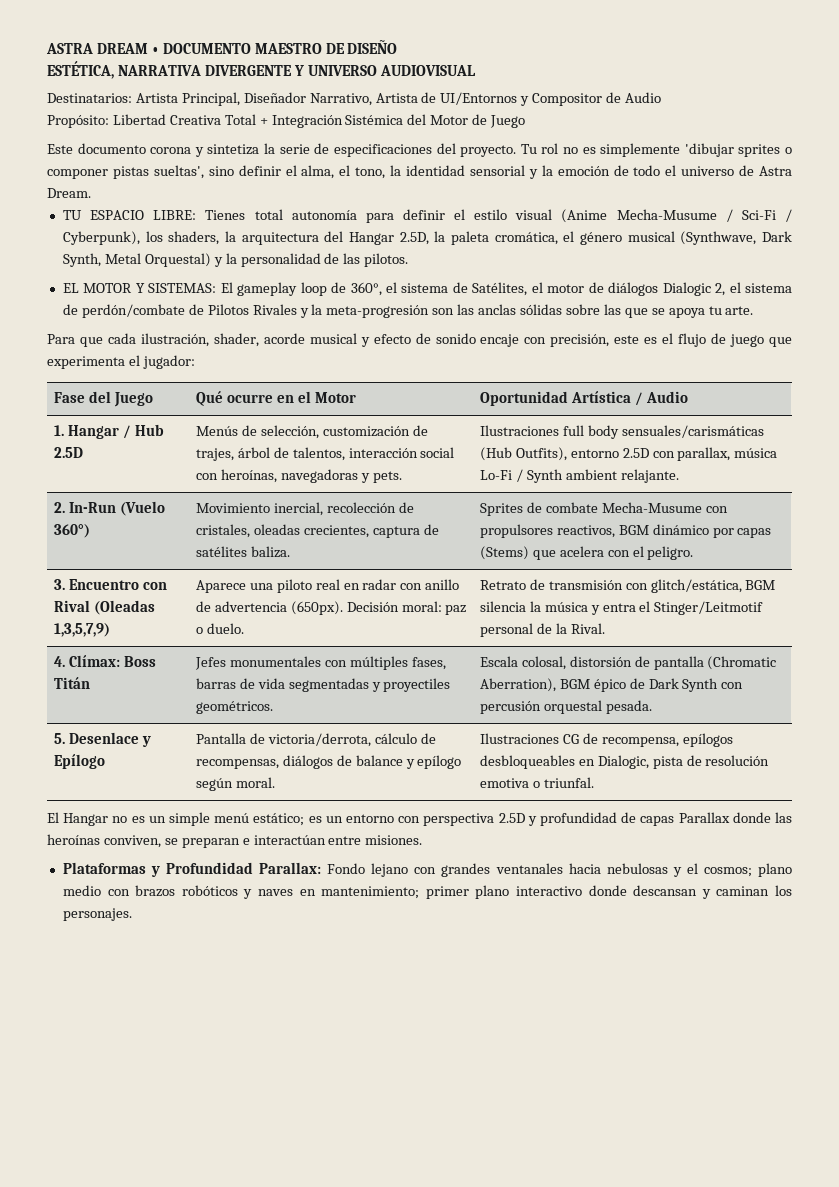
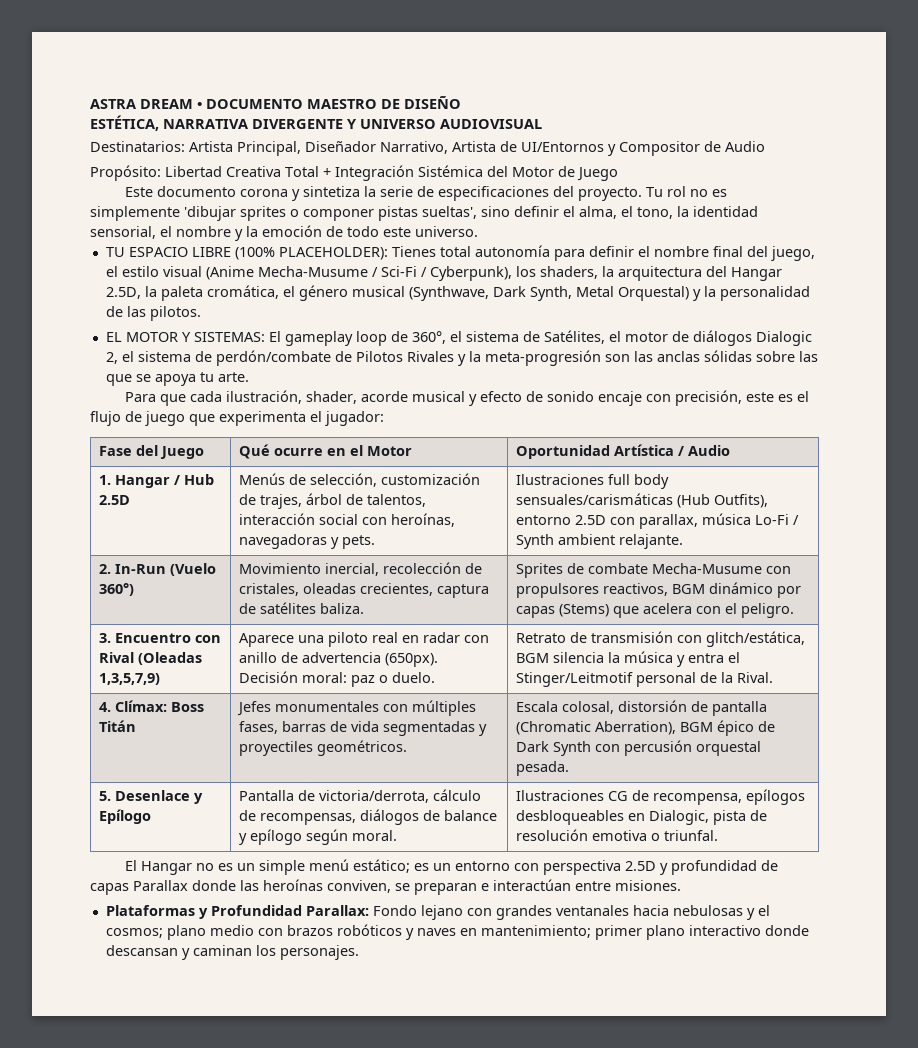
[469,165,525,176] sensorial -> [90,226,231,239] sensorial, el nombre
[665,165,792,176] [47,188,91,198] el universo de Astra Dream. -> [383,226,478,237] este universo.
[153,210,197,220] LIBRE: -> [191,247,388,260] LIBRE (100% PLACEHOLDER):
(466, 214) none -> [653,246,815,261] [105,266,118,277] nombre final del juego, el

